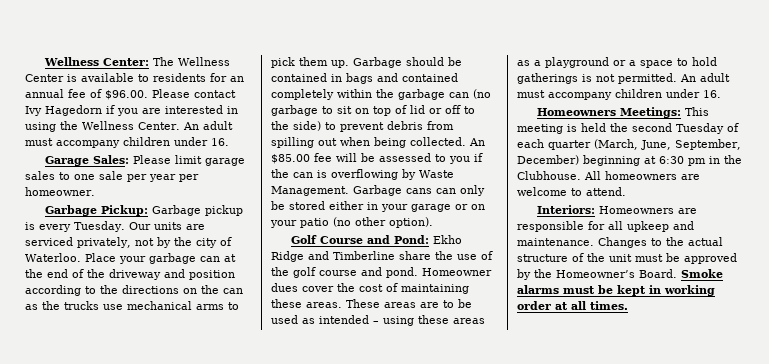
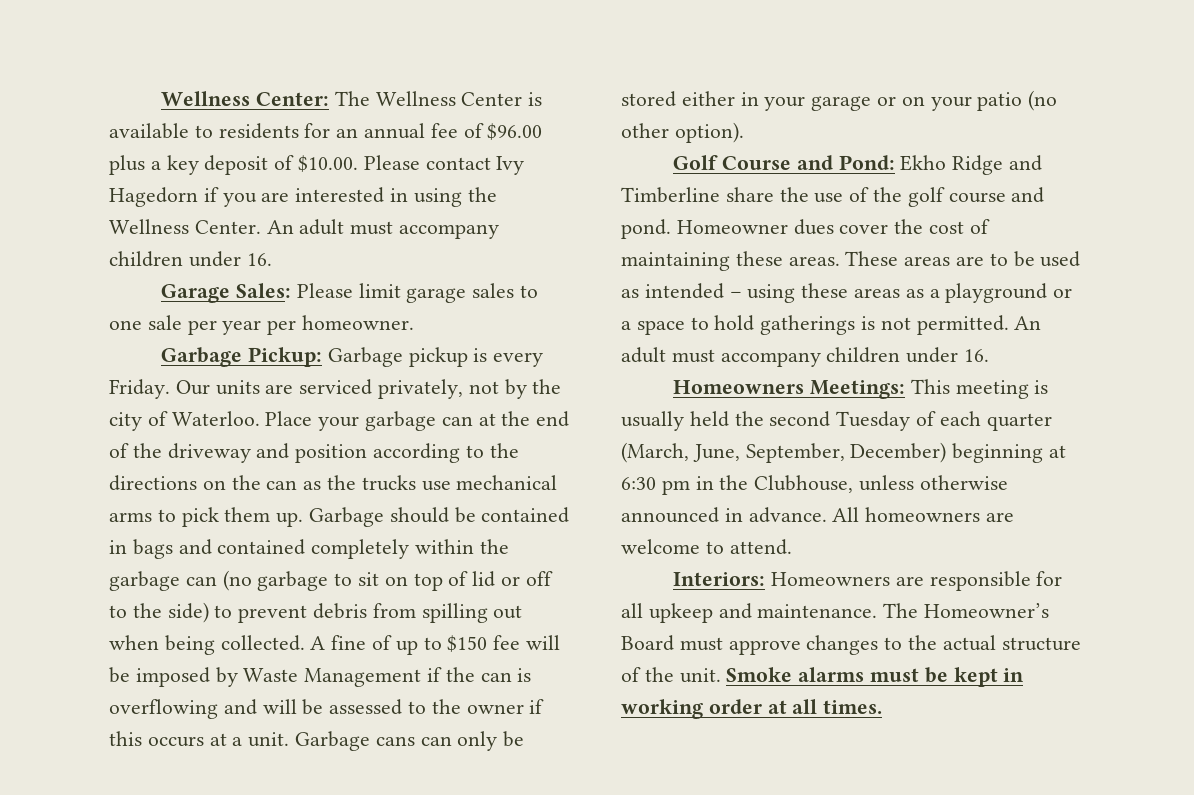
[105,90,148,100] $96.00. -> [487,123,543,140] [109,155,359,175] $96.00 plus a key deposit of $10.00.
[74,221,125,232] Tuesday. -> [109,379,170,399] Friday.
[469,138,485,146] [271,153,470,164] An $85.00 fee will be assessed to you -> [310,635,561,655] [109,667,422,687] A fine of up to $150 fee will be imposed by Waste Management
[402,169,454,180] [271,186,349,196] by Waste Management. -> [223,699,545,715] [109,731,290,747] and will be assessed to the owner if this occurs at a unit.
(577, 128) none -> [621,411,684,431] usually
[517,171,581,180] Clubhouse. -> [754,475,1008,493] [621,507,827,523] Clubhouse, unless otherwise announced in advance.
[598,237,647,248] Changes -> [883,603,1050,618] [621,635,879,655] The Homeowner’s Board must approve changes
[609,253,737,264] [517,269,677,280] unit must be approved by the Homeowner’s Board. -> [679,668,721,683] unit.

